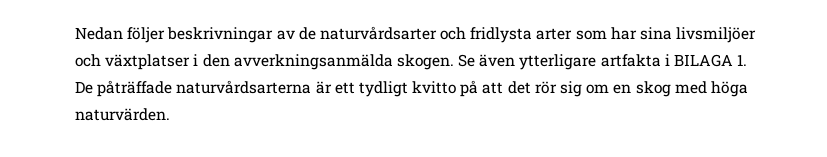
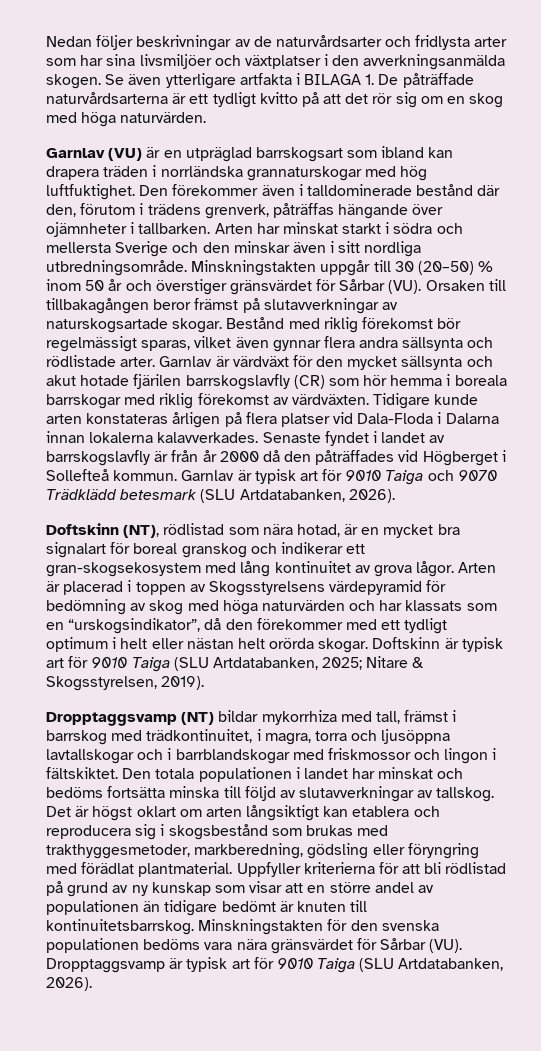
(170, 114) none -> [46,146,454,162] [46,165,428,181] [46,184,501,200] [46,203,444,219] [46,222,463,237] [46,241,422,257] [46,260,494,276] [46,279,506,295] [46,298,398,314] [46,317,462,333] [46,336,494,352] [46,355,493,370] [46,374,507,390] [46,393,479,409] [46,412,499,428] [46,431,446,446] [46,450,506,466] [46,469,497,485] [46,489,395,503] [46,523,460,538] [46,542,366,558] [46,561,497,577] [46,580,447,596] [46,599,497,615] [46,618,448,634] [46,637,503,653] [46,656,425,672] [46,676,205,691] [46,710,457,726] [46,729,451,745] [46,748,497,764] [46,767,464,782] [46,786,495,802] [46,805,440,821] [46,824,389,840] [46,843,479,859] [46,862,507,877] [46,881,435,897] [46,900,368,916] [46,919,439,935] [46,938,463,954] [46,957,504,973] [46,977,92,991] // Garnlav (VU) är en utpräglad barrskogsart som ibland kan drapera träden i norrländska grannaturskogar med hög luftfuktighet. Den förekommer även i talldominerade bestånd där den, förutom i trädens grenverk, påträffas hängande över ojämnheter i tallbarken. Arten har minskat starkt i södra och mellersta Sverige och den minskar även i sitt nordliga utbredningsområde. Minskningstakten uppgår till 30 (20–50) % inom 50 år och överstiger gränsvärdet för Sårbar (VU). Orsaken till tillbakagången beror främst på slutavverkningar av naturskogsartade skogar. Bestånd med riklig förekomst bör regelmässigt sparas, vilket även gynnar flera andra sällsynta och rödlistade arter. Garnlav är värdväxt för den mycket sällsynta och akut hotade fjärilen barrskogslavfly (CR) som hör hemma i boreala barrskogar med riklig förekomst av värdväxten. Tidigare kunde arten konstateras årligen på flera platser vid Dala-Floda i Dalarna innan lokalerna kalavverkades. Senaste fyndet i landet av barrskogslavfly är från år 2000 då den påträffades vid Högberget i Sollefteå kommun. Garnlav är typisk art för 9010 Taiga och 9070 Trädklädd betesmark (SLU Artdatabanken, 2026). // Doftskinn (NT), rödlistad som nära hotad, är en mycket bra signalart för boreal granskog och indikerar ett gran-skogsekosystem med lång kontinuitet av grova lågor. Arten är placerad i toppen av Skogsstyrelsens värdepyramid för bedömning av skog med höga naturvärden och har klassats som en “urskogsindikator”, då den förekommer med ett tydligt optimum i helt eller nästan helt orörda skogar. Doftskinn är typisk art för 9010 Taiga (SLU Artdatabanken, 2025; Nitare & Skogsstyrelsen, 2019). // Dropptaggsvamp (NT) bildar mykorrhiza med tall, främst i barrskog med trädkontinuitet, i magra, torra och ljusöppna lavtallskogar och i barrblandskogar med friskmossor och lingon i fältskiktet. Den totala populationen i landet har minskat och bedöms fortsätta minska till följd av slutavverkningar av tallskog. Det är högst oklart om arten långsiktigt kan etablera och reproducera sig i skogsbestånd som brukas med trakthyggesmetoder, markberedning, gödsling eller föryngring med förädlat plantmaterial. Uppfyller kriterierna för att bli rödlistad på grund av ny kunskap som visar att en större andel av populationen än tidigare bedömt är knuten till kontinuitetsbarrskog. Minskningstakten för den svenska populationen bedöms vara nära gränsvärdet för Sårbar (VU). Dropptaggsvamp är typisk art för 9010 Taiga (SLU Artdatabanken, 2026).

